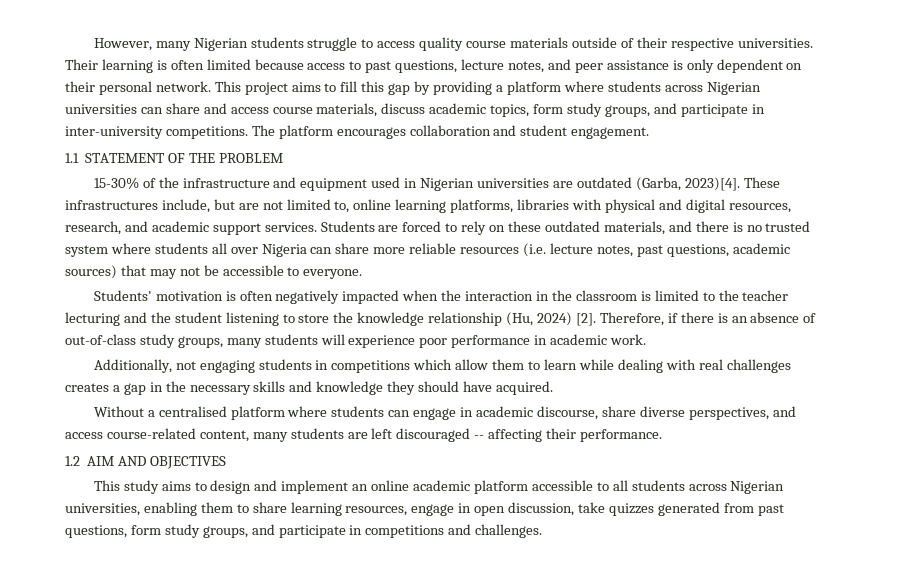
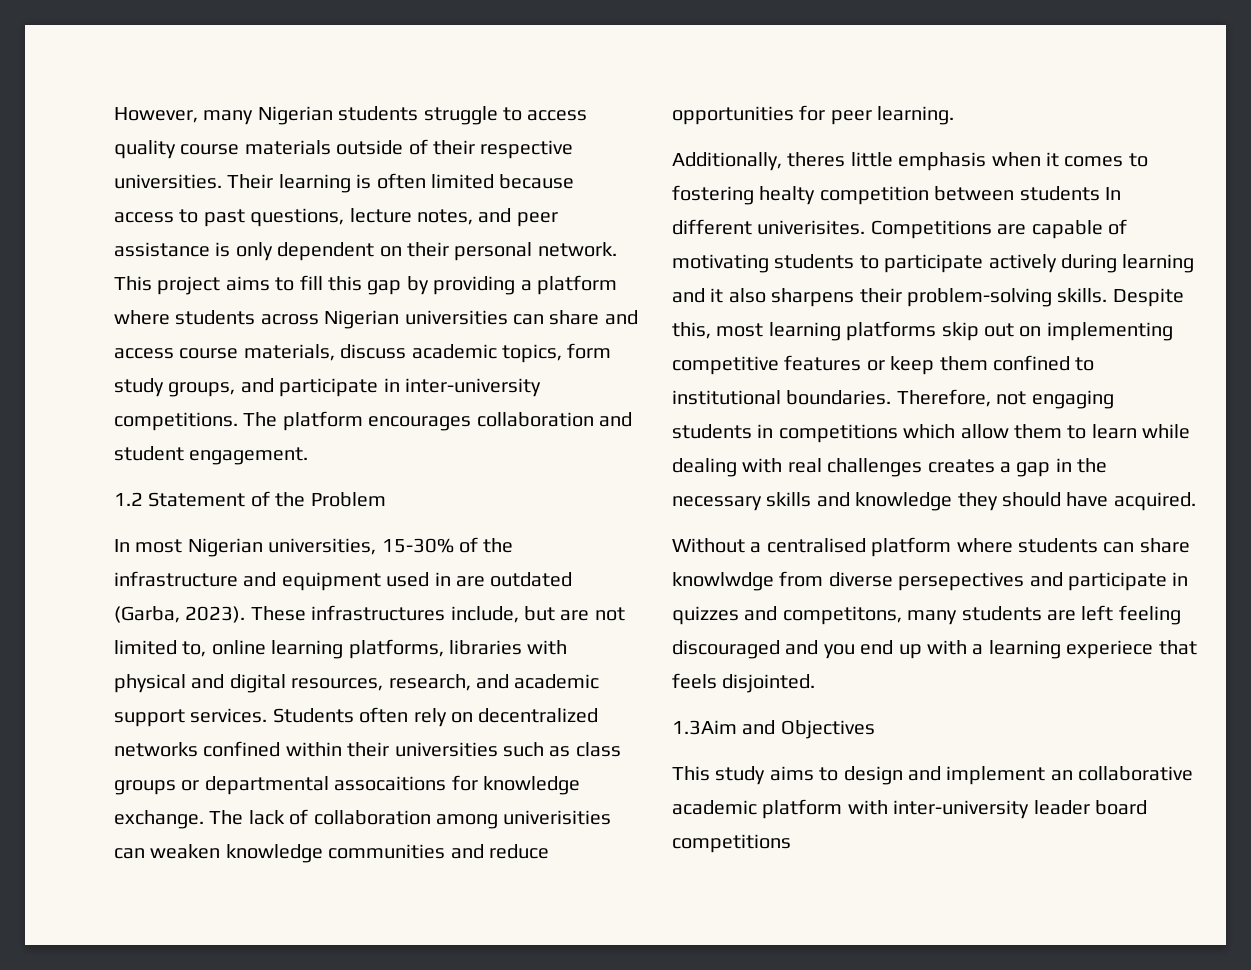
[65,153,283,163] 1.1 STATEMENT OF THE PROBLEM // -> [114,491,386,507] [114,538,377,557] 1.2 Statement of the Problem // In most Nigerian universities,
[420,178,550,191] Nigerian universities -> (451, 579) none
[684,177,740,191] 2023)[4]. -> [185,606,246,623] 2023).
[378,221,811,235] [65,243,790,257] [65,265,363,279] [93,290,789,304] [65,312,817,326] [65,334,647,348] [93,359,172,373] are forced to rely on these outdated materials, and there is no trusted system where students all over Nigeria can share more reliable resources (i.e. lecture notes, past questions, academic sources) that may not be accessible to everyone. // Students' motivation is often negatively impacted when the interaction in the classroom is limited to the teacher lecturing and the student listening to store the knowledge relationship (Hu, 2024) [2]. Therefore, if there is an absence of out-of-class study groups, many students will experience poor performance in academic work. // Additionally, -> [359,707,599,727] [114,741,621,757] [114,775,580,795] [114,809,612,829] [114,844,549,863] [672,105,955,125] [672,152,1148,171] [672,185,1121,205] [672,219,1127,239] [672,254,1195,273] [672,288,1184,307] [672,321,1173,341] [672,355,1095,375] [672,389,991,407] often rely on decentralized networks confined within their universities such as class groups or departmental assocaitions for knowledge exchange. The lack of collaboration among univerisities can weaken knowledge communities and reduce opportunities for peer learning. // Additionally, theres little emphasis when it comes to fostering healty competition between students In different univerisites. Competitions are capable of motivating students to participate actively during learning and it also sharpens their problem-solving skills. Despite this, most learning platforms skip out on implementing competitive features or keep them confined to institutional boundaries. Therefore,
[413,406,796,420] [65,428,663,442] [65,456,227,469] engage in academic discourse, share diverse perspectives, and access course-related content, many students are left discouraged -- affecting their performance. // 1.2 AIM AND OBJECTIVES -> [1139,538,1190,553] [672,571,1189,591] [672,605,1181,625] [672,640,1197,659] [672,673,816,693] [672,720,875,739] share knowlwdge from diverse persepectives and participate in quizzes and competitons, many students are left feeling discouraged and you end up with a learning experiece that feels disjointed. // 1.3Aim and Objectives
[371,480,410,491] online -> [1078,766,1194,781] collaborative
[531,480,785,494] [65,502,784,516] [65,524,543,538] accessible to all students across Nigerian universities, enabling them to share learning resources, engage in open discussion, take quizzes generated from past questions, form study groups, and participate in competitions and challenges. -> [847,800,1147,819] [672,834,791,853] with inter-university leader board competitions

